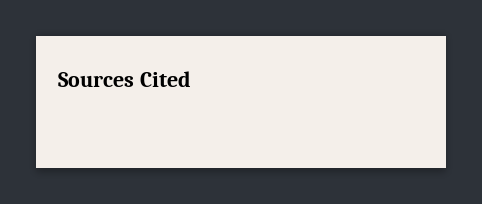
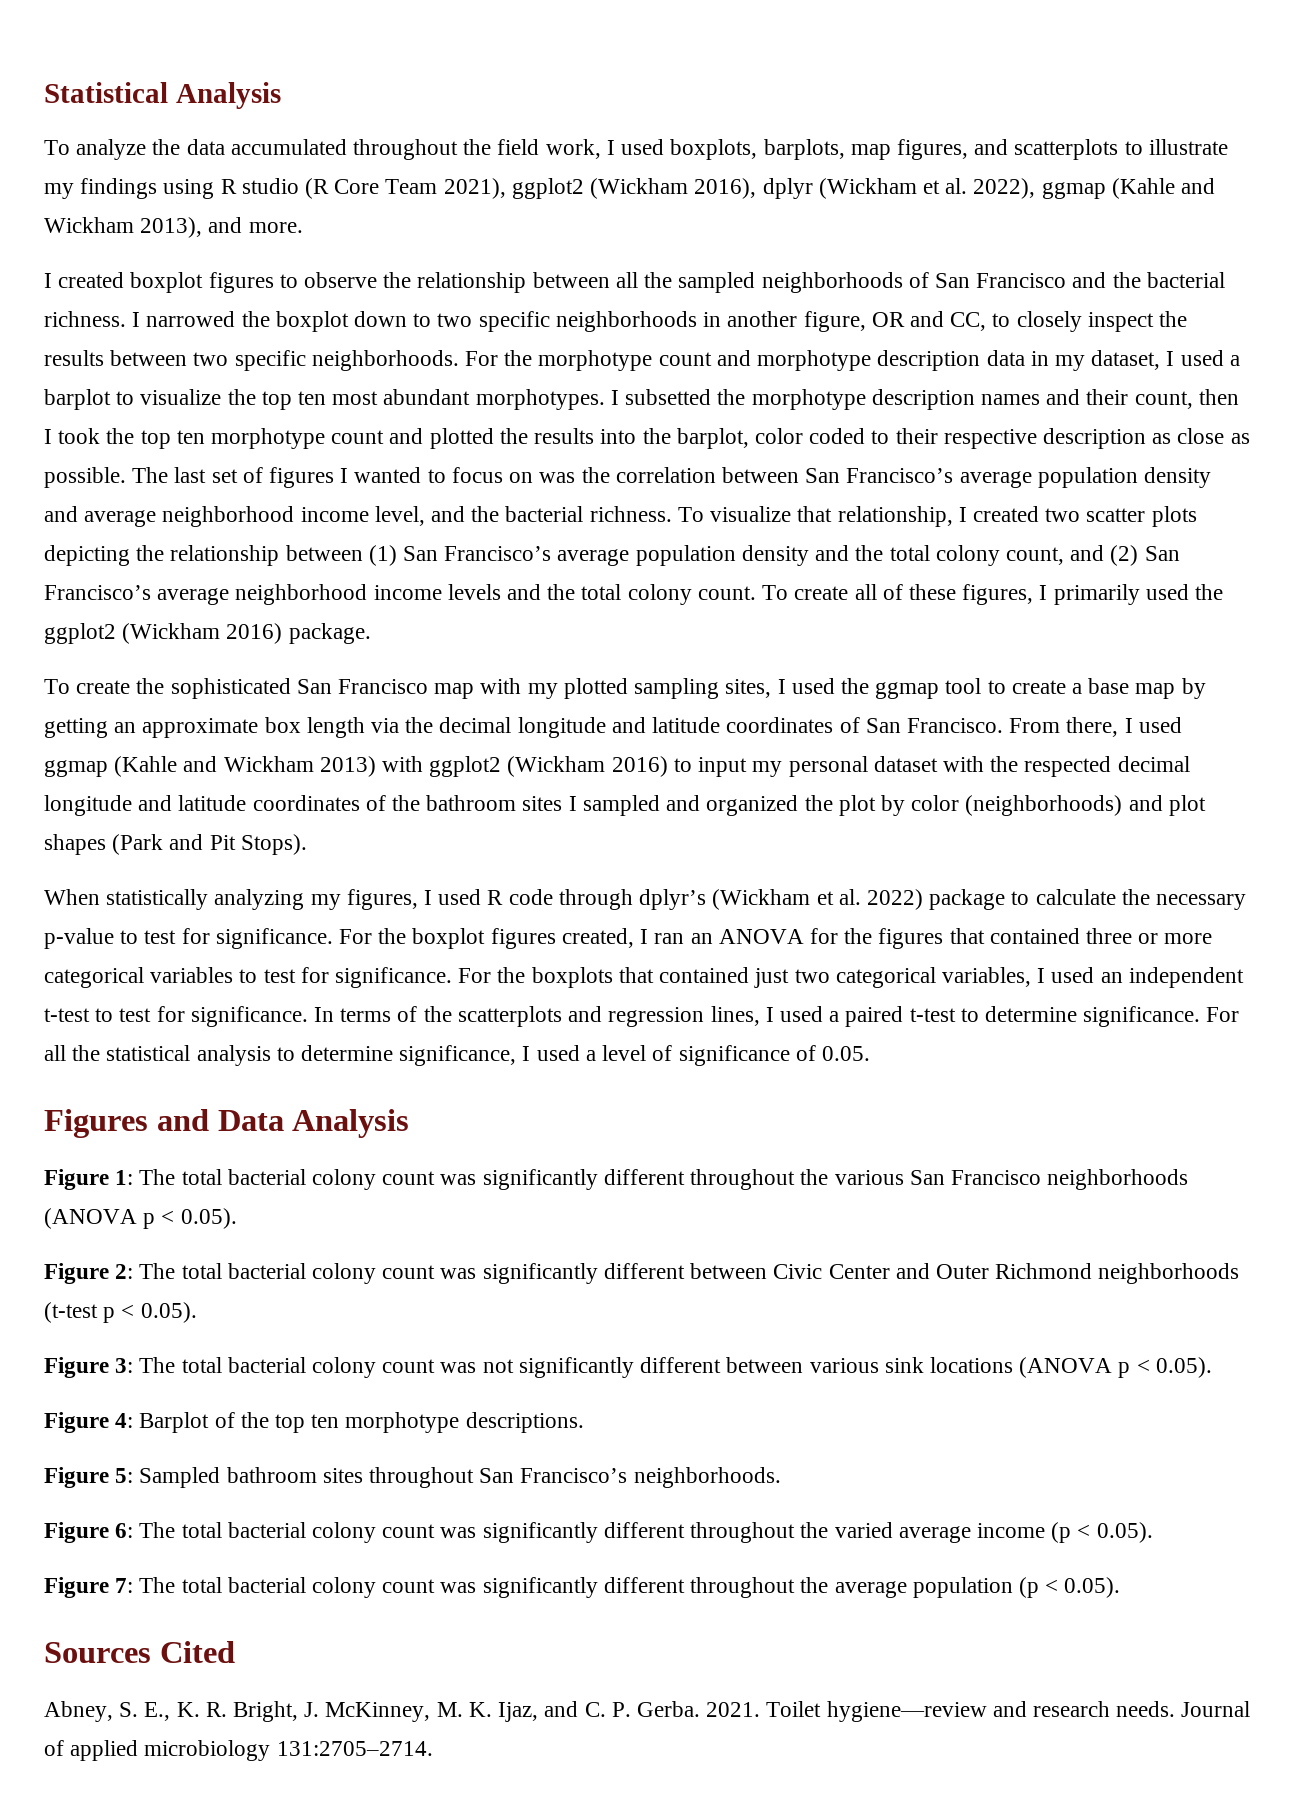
[58,71,191,87] Sources Cited -> [44,82,281,109] [44,139,1228,160] [44,178,1215,199] [44,217,303,238] [44,272,1225,293] [44,311,1187,332] [44,350,1240,371] [44,389,1239,410] [44,428,1250,449] [44,467,1211,488] [44,506,1197,527] [44,545,1180,566] [44,584,1223,605] [44,623,371,644] [44,678,1206,699] [44,717,1182,738] [44,756,1190,777] [44,795,1206,816] [44,834,307,855] [44,889,1246,910] [44,928,1213,949] [44,967,1244,988] [44,1006,1240,1027] [44,1045,870,1066] [44,1109,410,1138] [44,1169,1189,1190] [44,1208,237,1229] [44,1263,1240,1284] [44,1302,197,1323] [44,1357,1212,1378] [44,1412,584,1433] [44,1467,781,1488] [44,1522,1153,1543] [44,1577,1121,1598] [44,1641,235,1663] [44,1701,1251,1722] [44,1740,433,1761] Statistical Analysis // To analyze the data accumulated throughout the field work, I used boxplots, barplots, map figures, and scatterplots to illustrate my findings using R studio (R Core Team 2021), ggplot2 (Wickham 2016), dplyr (Wickham et al. 2022), ggmap (Kahle and Wickham 2013), and more. // I created boxplot figures to observe the relationship between all the sampled neighborhoods of San Francisco and the bacterial richness. I narrowed the boxplot down to two specific neighborhoods in another figure, OR and CC, to closely inspect the results between two specific neighborhoods. For the morphotype count and morphotype description data in my dataset, I used a barplot to visualize the top ten most abundant morphotypes. I subsetted the morphotype description names and their count, then I took the top ten morphotype count and plotted the results into the barplot, color coded to their respective description as close as possible. The last set of figures I wanted to focus on was the correlation between San Francisco’s average population density and average neighborhood income level, and the bacterial richness. To visualize that relationship, I created two scatter plots depicting the relationship between (1) San Francisco’s average population density and the total colony count, and (2) San Francisco’s average neighborhood income levels and the total colony count. To create all of these figures, I primarily used the ggplot2 (Wickham 2016) package. // To create the sophisticated San Francisco map with my plotted sampling sites, I used the ggmap tool to create a base map by getting an approximate box length via the decimal longitude and latitude coordinates of San Francisco. From there, I used ggmap (Kahle and Wickham 2013) with ggplot2 (Wickham 2016) to input my personal dataset with the respected decimal longitude and latitude coordinates of the bathroom sites I sampled and organized the plot by color (neighborhoods) and plot shapes (Park and Pit Stops). // When statistically analyzing my figures, I used R code through dplyr’s (Wickham et al. 2022) package to calculate the necessary p-value to test for significance. For the boxplot figures created, I ran an ANOVA for the figures that contained three or more categorical variables to test for significance. For the boxplots that contained just two categorical variables, I used an independent t-test to test for significance. In terms of the scatterplots and regression lines, I used a paired t-test to determine significance. For all the statistical analysis to determine significance, I used a level of significance of 0.05. // Figures and Data Analysis // Figure 1: The total bacterial colony count was significantly different throughout the various San Francisco neighborhoods (ANOVA p < 0.05). // Figure 2: The total bacterial colony count was significantly different between Civic Center and Outer Richmond neighborhoods (t-test p < 0.05). // Figure 3: The total bacterial colony count was not significantly different between various sink locations (ANOVA p < 0.05). // Figure 4: Barplot of the top ten morphotype descriptions. // Figure 5: Sampled bathroom sites throughout San Francisco’s neighborhoods. // Figure 6: The total bacterial colony count was significantly different throughout the varied average income (p < 0.05). // Figure 7: The total bacterial colony count was significantly different throughout the average population (p < 0.05). // Sources Cited // Abney, S. E., K. R. Bright, J. McKinney, M. K. Ijaz, and C. P. Gerba. 2021. Toilet hygiene—review and research needs. Journal of applied microbiology 131:2705–2714.

